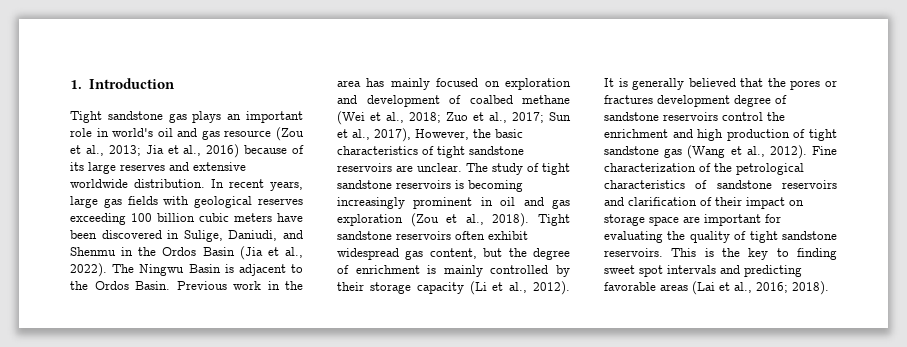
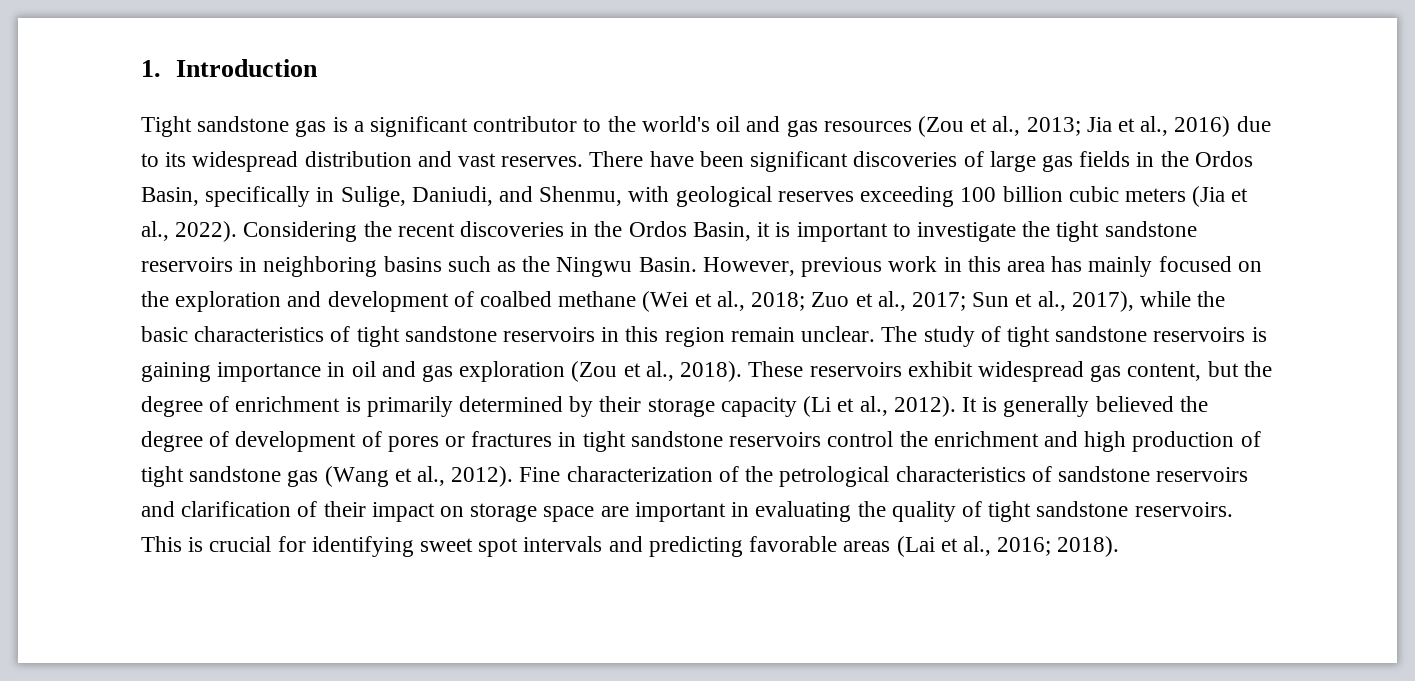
[192,111,303,123] [70,128,109,137] plays an important role in -> [332,116,636,137] is a significant contributor to the
[224,130,272,137] resource -> [823,121,912,132] resources
[244,145,304,154] [70,162,246,174] [70,179,303,191] [70,196,158,208] because of its large reserves and extensive worldwide distribution. In recent years, large gas fields -> [1236,116,1271,132] [141,151,1253,172] [141,186,623,207] due to its widespread distribution and vast reserves. There have been significant discoveries of large gas fields in the Ordos Basin, specifically in Sulige, Daniudi, and Shenmu,
[277,213,303,222] [70,230,303,242] [70,246,303,260] [70,263,303,277] [70,281,227,290] have been discovered in Sulige, Daniudi, and Shenmu in the Ordos Basin (Jia et al., 2022). The Ningwu Basin is adjacent to the Ordos Basin. Previous -> [1192,186,1249,207] [141,221,1197,242] [141,256,883,277] (Jia et al., 2022). Considering the recent discoveries in the Ordos Basin, it is important to investigate the tight sandstone reservoirs in neighboring basins such as the Ningwu Basin. However, previous
[285,281,303,290] the -> [967,256,1001,272] this
(500, 84) none -> [141,291,169,307] the
[415,129,469,140] However, -> [1139,291,1191,307] while
[396,165,413,172] are -> [601,326,795,347] in this region remain
[468,180,523,192] [337,197,473,209] becoming increasingly prominent -> [141,362,322,382] gaining importance
[538,214,570,226] [337,231,485,240] Tight sandstone reservoirs often -> [748,361,902,377] These reservoirs
[443,265,549,277] mainly controlled -> [366,396,564,417] primarily determined
[740,78,837,90] [604,95,787,107] that the pores or fractures development degree of -> [1179,396,1208,412] [141,431,626,452] the degree of development of pores or fractures in tight
[765,214,781,223] for -> [731,502,750,517] in
[722,248,837,260] the key to finding -> [209,536,414,557] crucial for identifying

